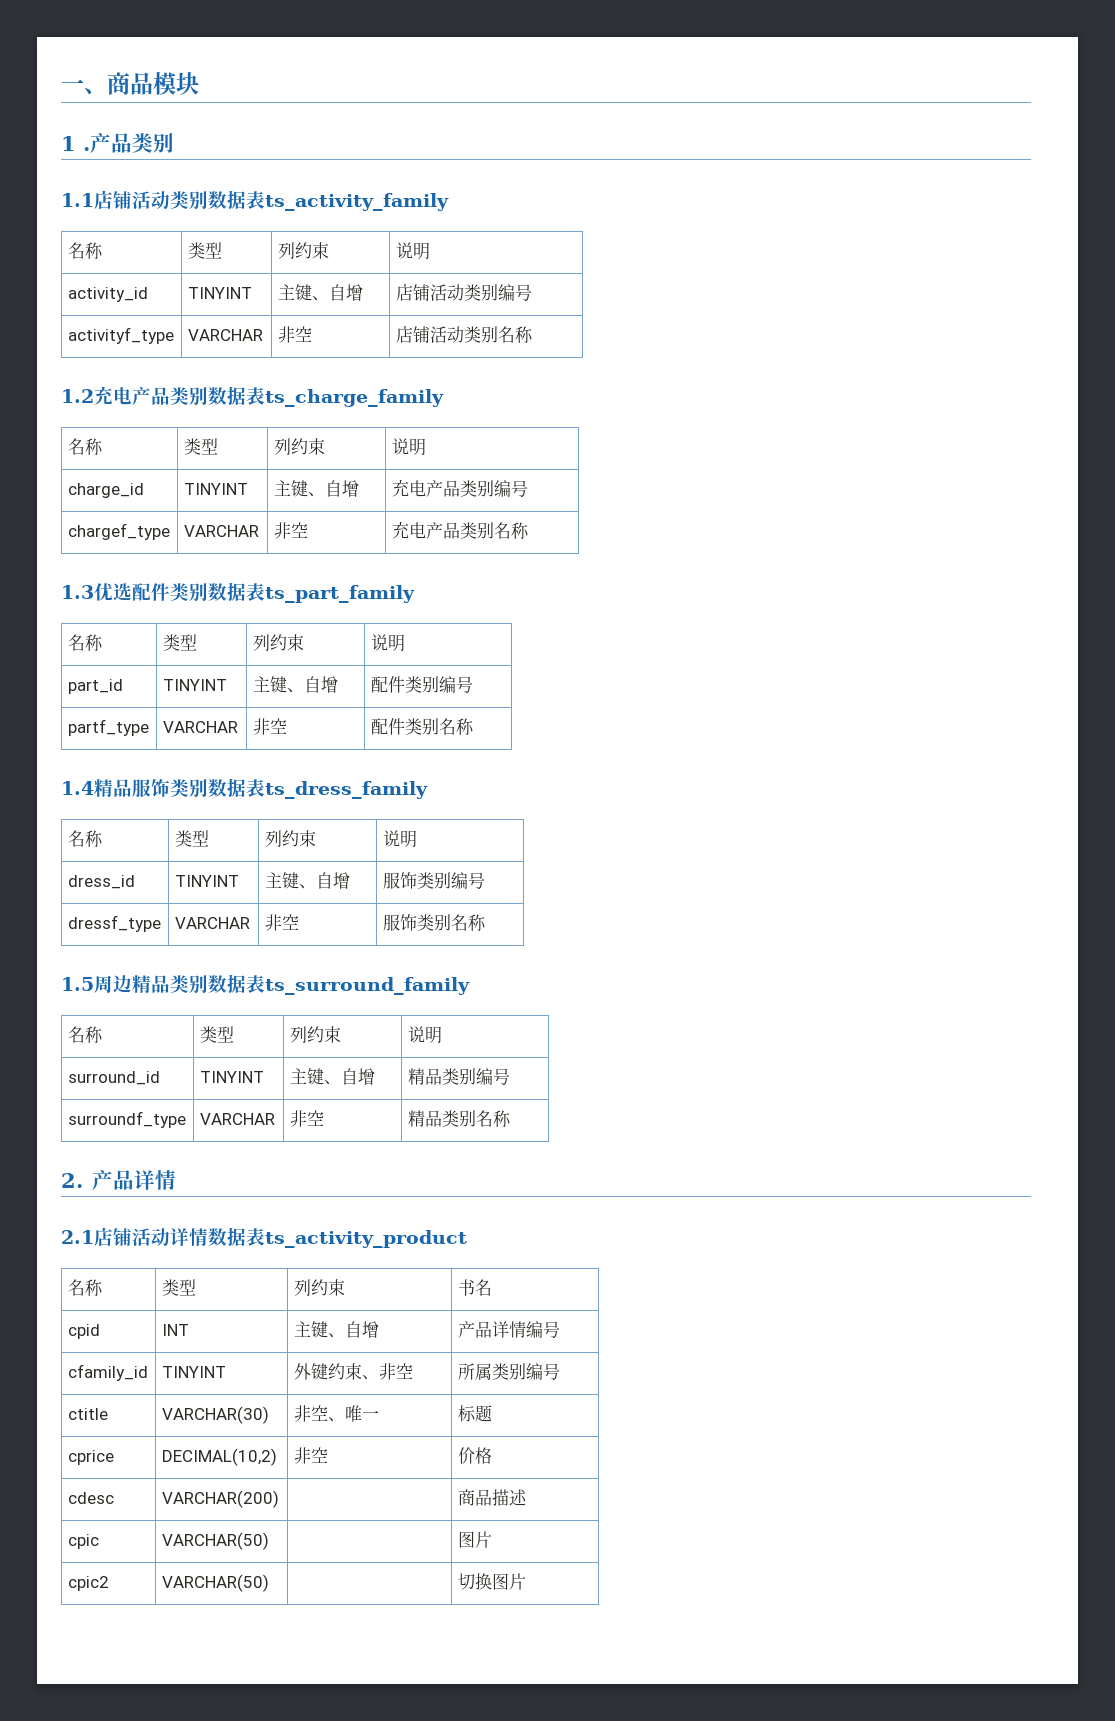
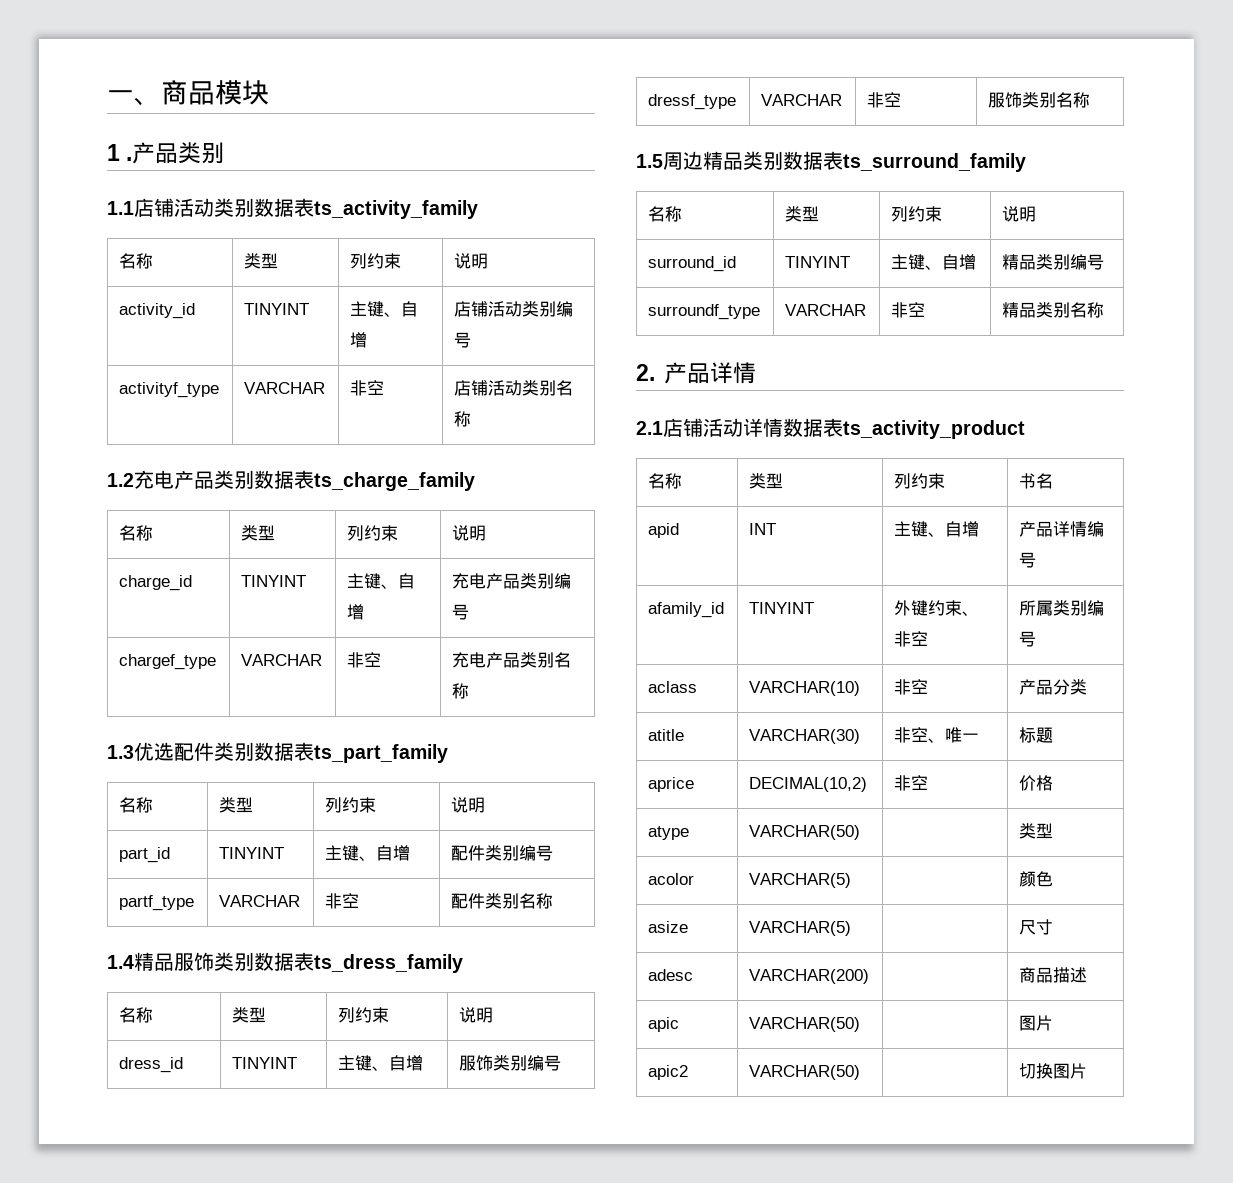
[67,1324,100,1339] cpid -> [648,523,680,538] apid
[67,1364,148,1381] cfamily_id -> [648,602,725,618] afamily_id
[67,1408,108,1420] ctitle -> [648,681,698,693] [749,681,861,696] [894,679,929,695] [1019,679,1088,695] [648,729,685,741] aclass | VARCHAR(10) | 非空 | 产品分类 // atitle
[67,1450,114,1465] cprice -> [648,777,695,792] aprice
[67,1492,114,1504] cdesc -> [648,826,690,840] [749,825,861,840] [1019,823,1054,839] [648,873,695,885] [749,873,852,888] [1019,871,1054,887] [648,921,689,933] [749,921,852,936] [1019,919,1054,935] [648,969,694,981] atype | VARCHAR(50) | | 类型 // acolor | VARCHAR(5) | | 颜色 // asize | VARCHAR(5) | | 尺寸 // adesc
[67,1534,99,1549] cpic -> [648,1017,680,1032] apic
[67,1576,109,1591] cpic2 -> [648,1065,689,1080] apic2

